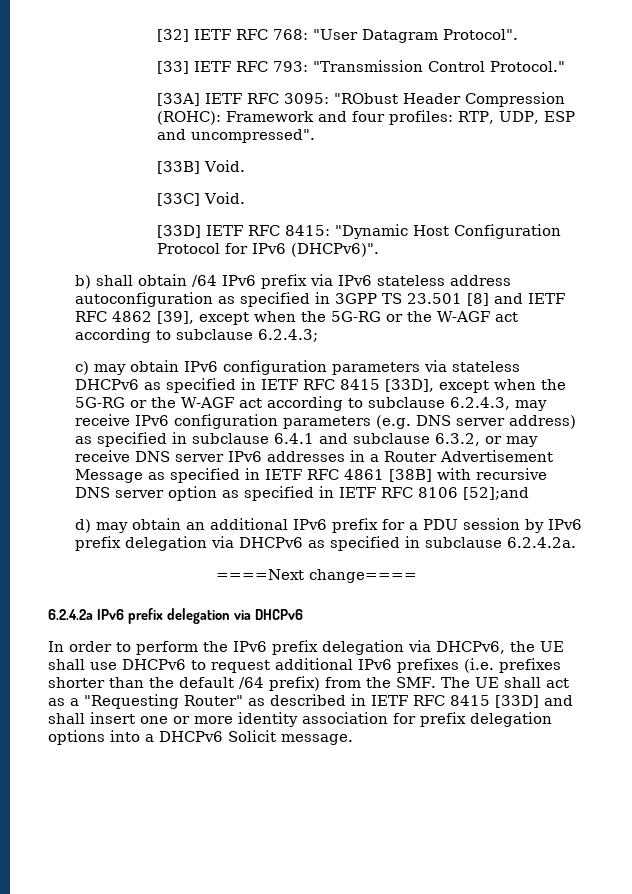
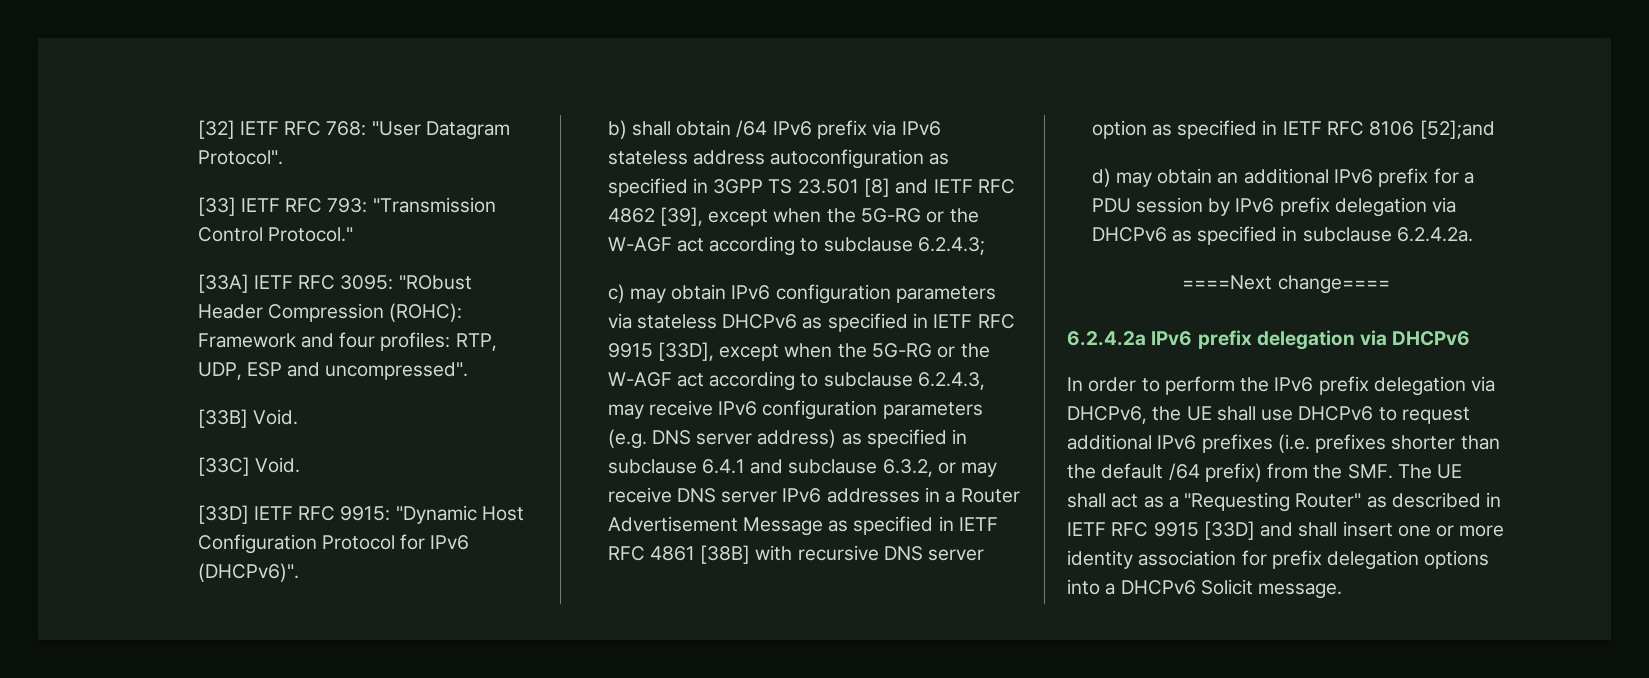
[285,225,331,236] 8415: -> [340,506,391,521] 9915:
[340,379,381,390] 8415 -> [607,343,653,358] 9915
[450,695,490,706] 8415 -> [1153,522,1199,537] 9915

